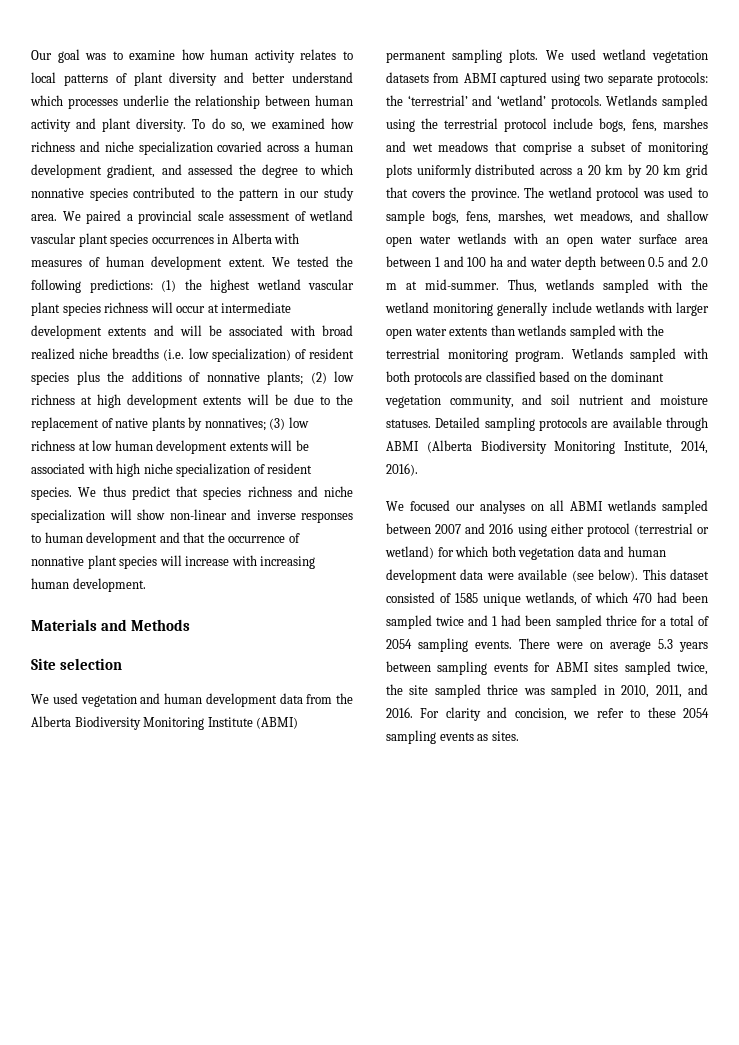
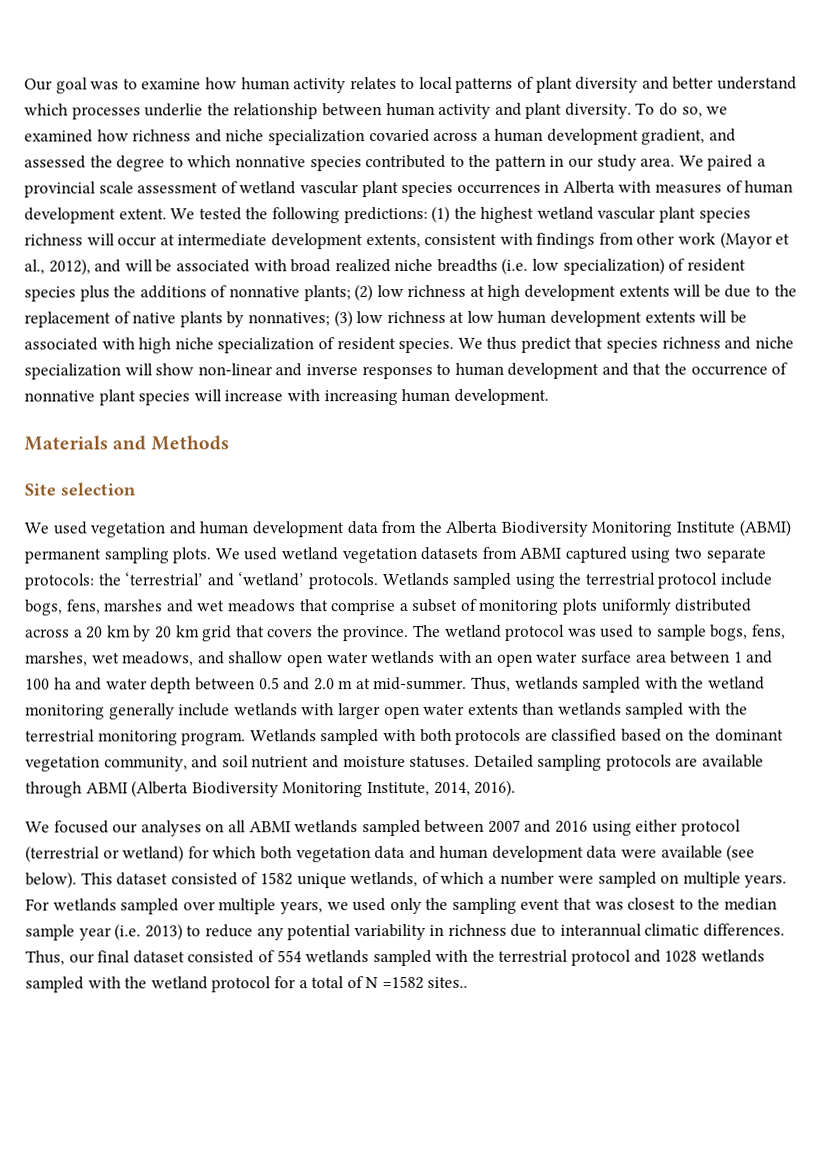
[108,327,147,336] extents -> [365,231,791,249] [24,258,91,276] extents, consistent with findings from other work (Mayor et al., 2012),
[454,593,478,603] 1585 -> [259,872,293,886] 1582
[633,592,708,603] [386,615,709,629] [386,638,708,652] [386,661,708,675] [386,684,708,698] [386,707,709,721] [386,730,519,744] 470 had been sampled twice and 1 had been sampled thrice for a total of 2054 sampling events. There were on average 5.3 years between sampling events for ABMI sites sampled twice, the site sampled thrice was sampled in 2010, 2011, and 2016. For clarity and concision, we refer to these 2054 sampling events as sites. -> [487,871,788,888] [25,897,778,915] [25,923,785,941] [25,949,765,967] [25,975,469,993] a number were sampled on multiple years. For wetlands sampled over multiple years, we used only the sampling event that was closest to the median sample year (i.e. 2013) to reduce any potential variability in richness due to interannual climatic differences. Thus, our final dataset consisted of 554 wetlands sampled with the terrestrial protocol and 1028 wetlands sampled with the wetland protocol for a total of N =1582 sites..

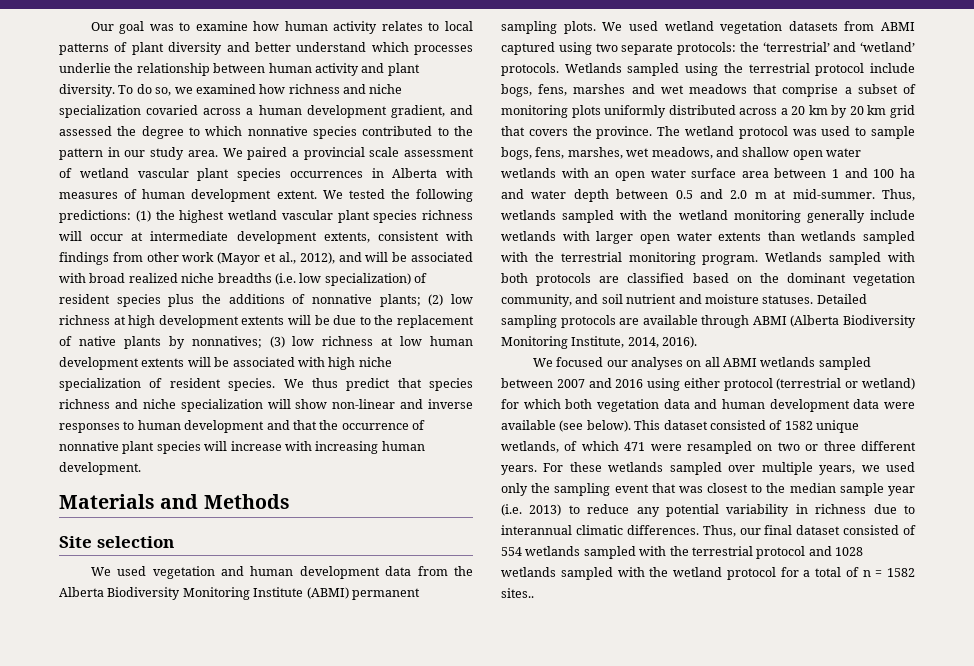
[487,871,741,888] a number were sampled on multiple -> [624,441,916,454] 471 were resampled on two or three different
(50, 904) none -> [569,462,602,472] these
[365,975,424,990] N =1582 -> [862,568,915,577] n = 1582

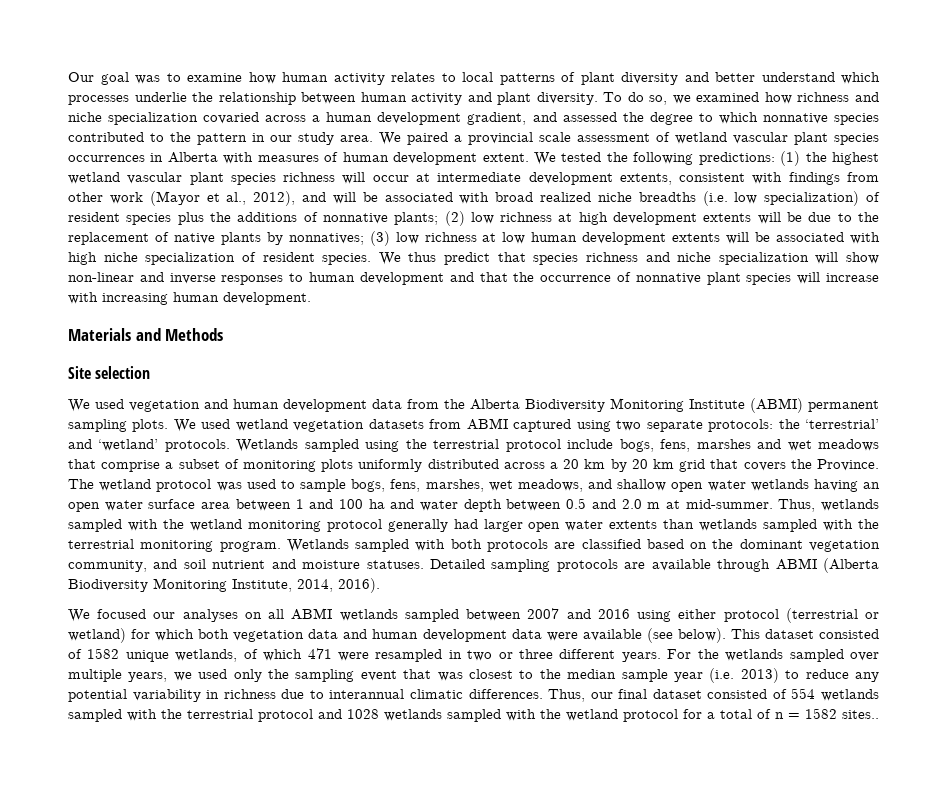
[596,126,653,139] province. -> [817,459,880,471] Province.
[561,168,589,178] with -> [813,479,858,492] having
[806,210,915,223] [501,231,590,241] generally include wetlands with -> [326,519,478,532] protocol generally had
[757,444,773,451] on -> [448,650,462,659] in
[569,462,602,472] these -> [697,649,719,659] the

